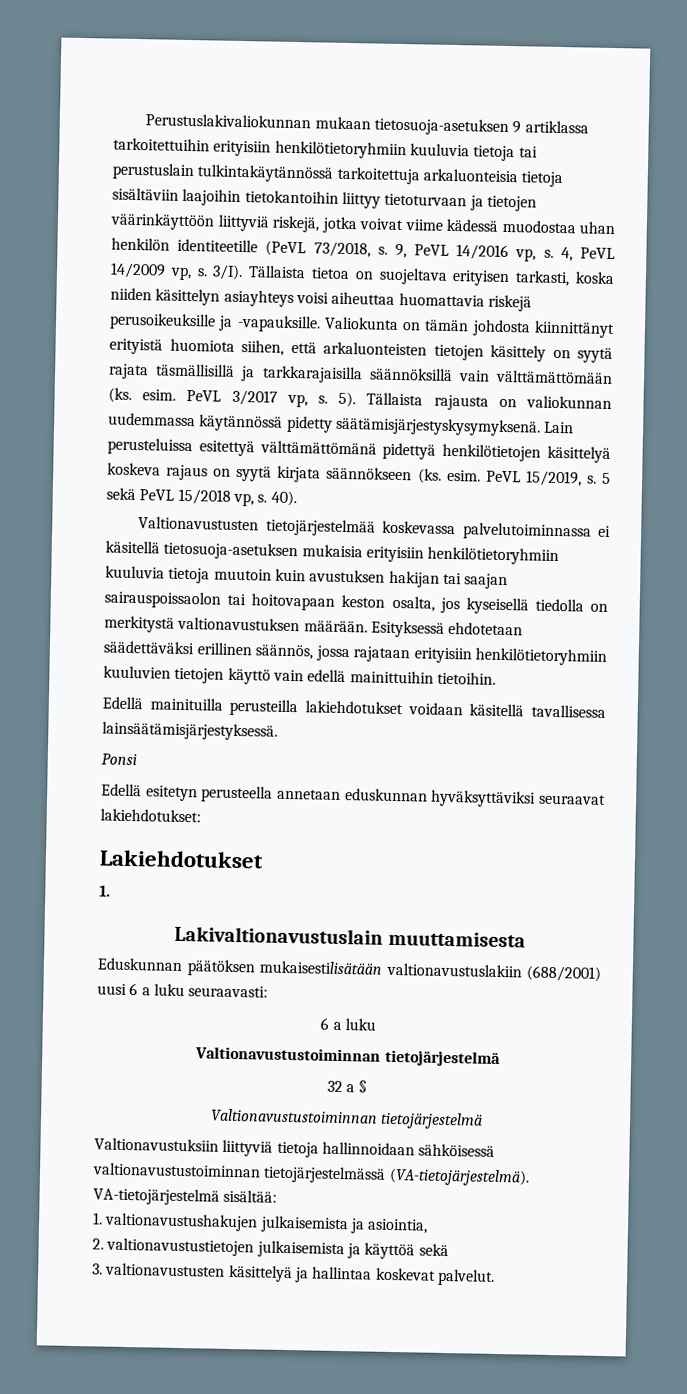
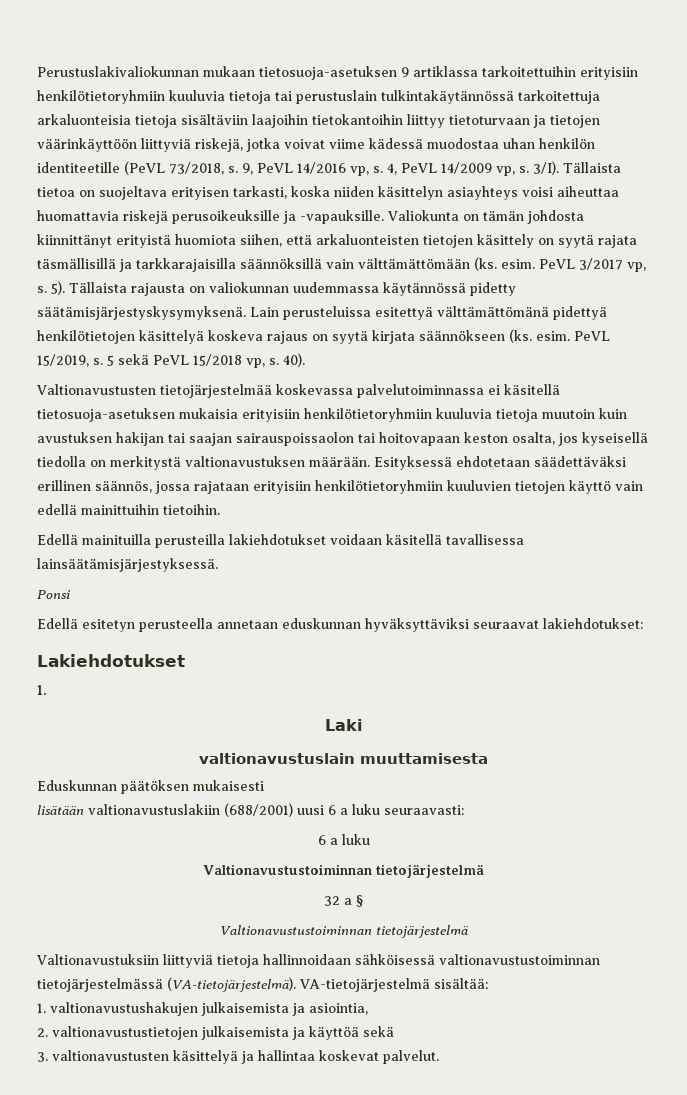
[174,925,384,945] Lakivaltionavustuslain -> [325,719,362,731] [199,753,355,764] Laki // valtionavustuslain
[259,960,382,975] mukaisestilisätään -> [193,780,264,791] [37,805,84,815] mukaisesti // lisätään

